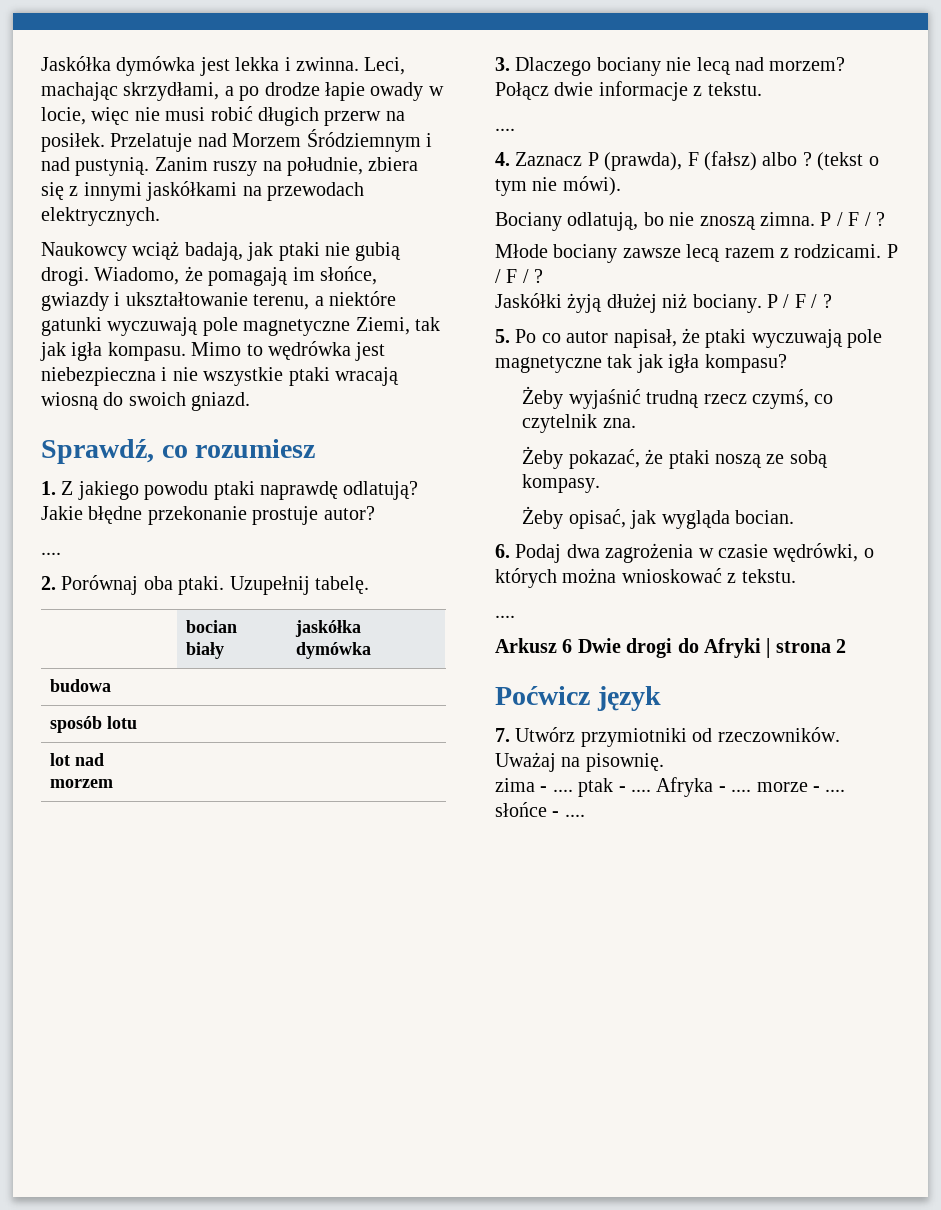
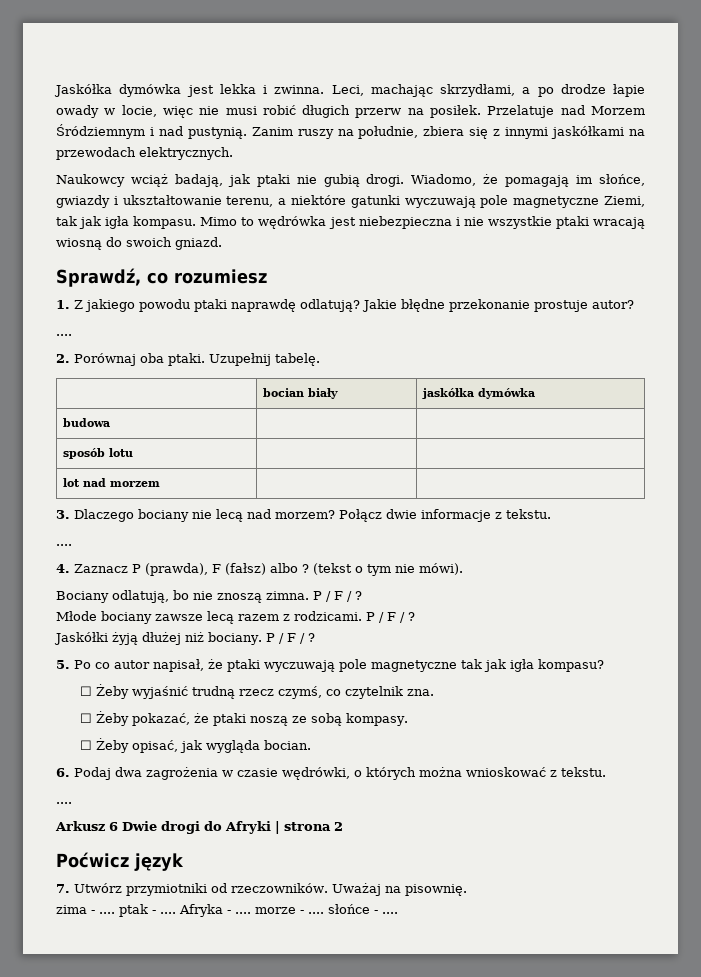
(787, 363) none -> [79,686,92,696] ☐
(636, 423) none -> [79,713,92,723] ☐
(601, 483) none -> [79,740,92,750] ☐

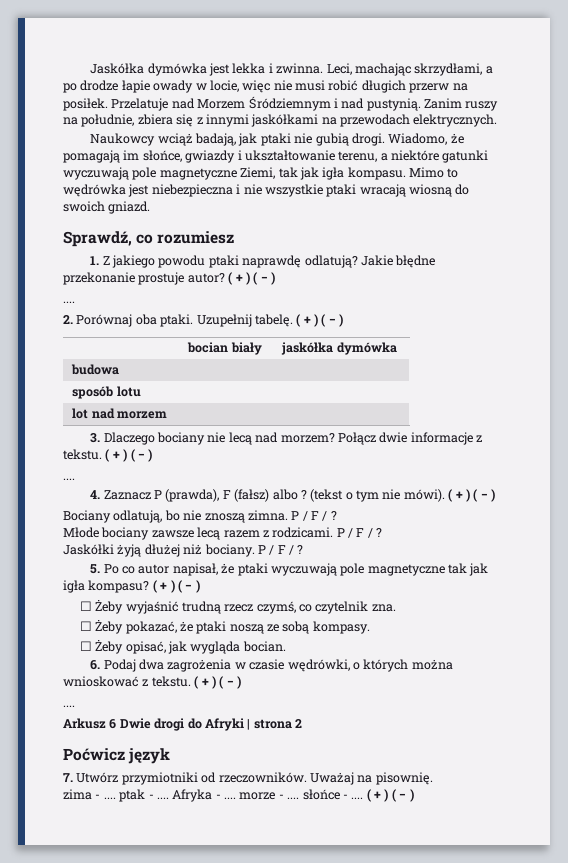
(634, 304) none -> [228,272,275,285] ( + ) ( − )
(320, 359) none -> [296,314,344,327] ( + ) ( − )
(551, 514) none -> [105,449,153,462] ( + ) ( − )
(463, 569) none -> [448,489,496,502] ( + ) ( − )
(604, 665) none -> [152,580,200,593] ( + ) ( − )
(606, 772) none -> [194,676,241,689] ( + ) ( − )
(398, 913) none -> [366,789,414,802] ( + ) ( − )

